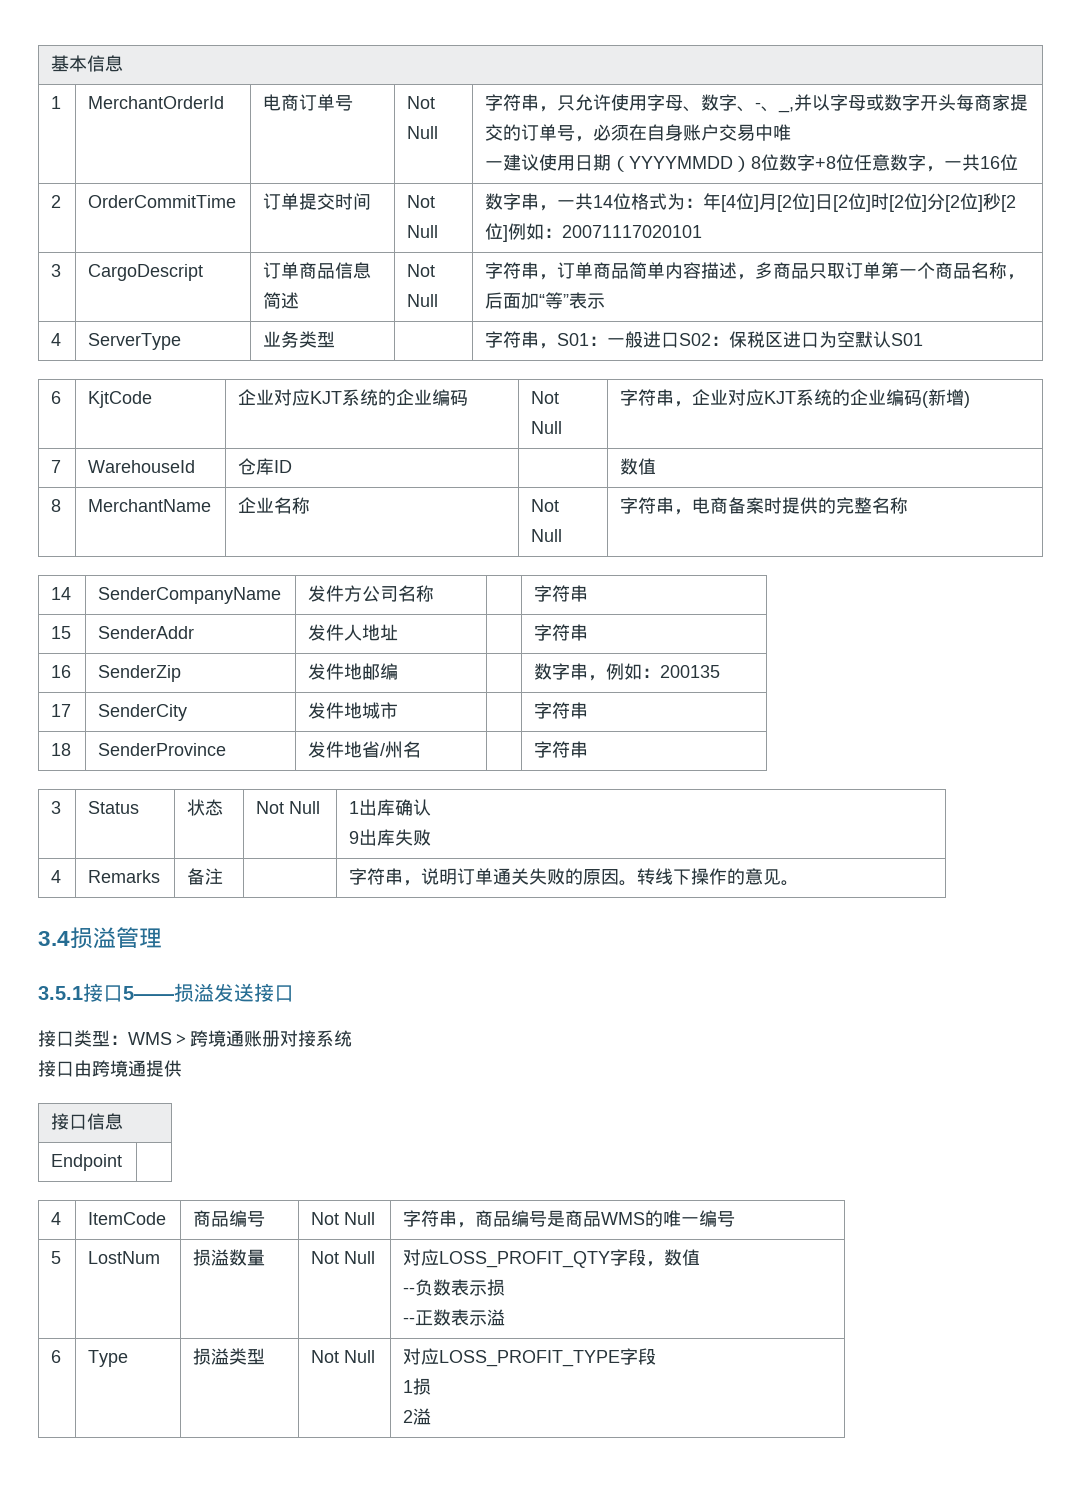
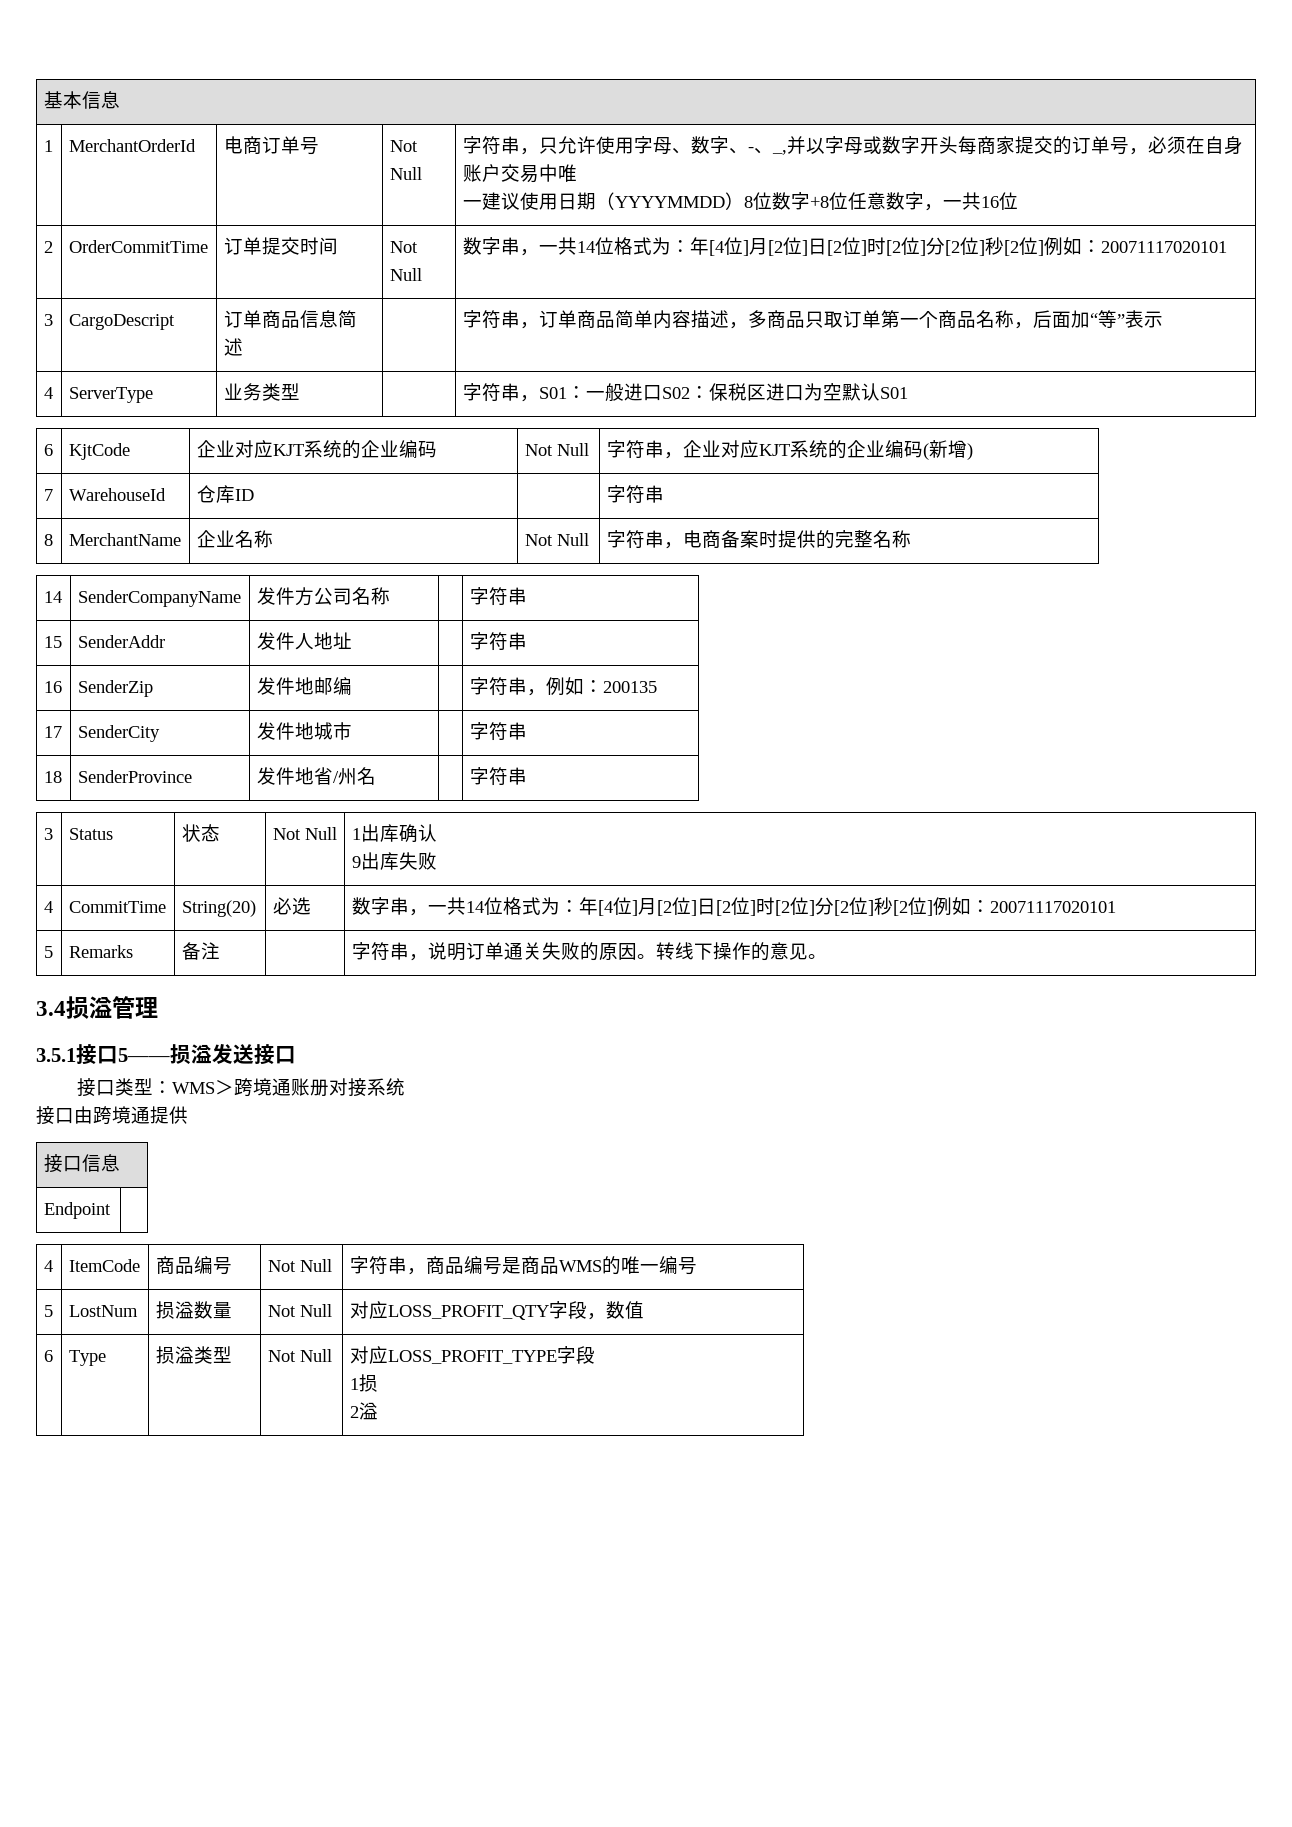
[407,264,436,277] [407,294,439,307] Not Null -> (243, 347) none
[620,458,657,475] 数值 -> [606,485,664,504] 字符串
[534,663,571,680] 数字 -> [469,677,508,696] 字符
(62, 876) none -> [68,901,166,913] [181,900,256,917] [272,897,311,915] [351,897,1116,916] [43,946,53,958] | CommitTime | String(20) | 必选 | 数字串，一共14位格式为：年[4位]月[2位]日[2位]时[2位]分[2位]秒[2位]例如：20071117020101 // 5
[403,1279,506,1296] [403,1309,506,1326] // --负数表示损 // --正数表示溢 -> (644, 1310) none

